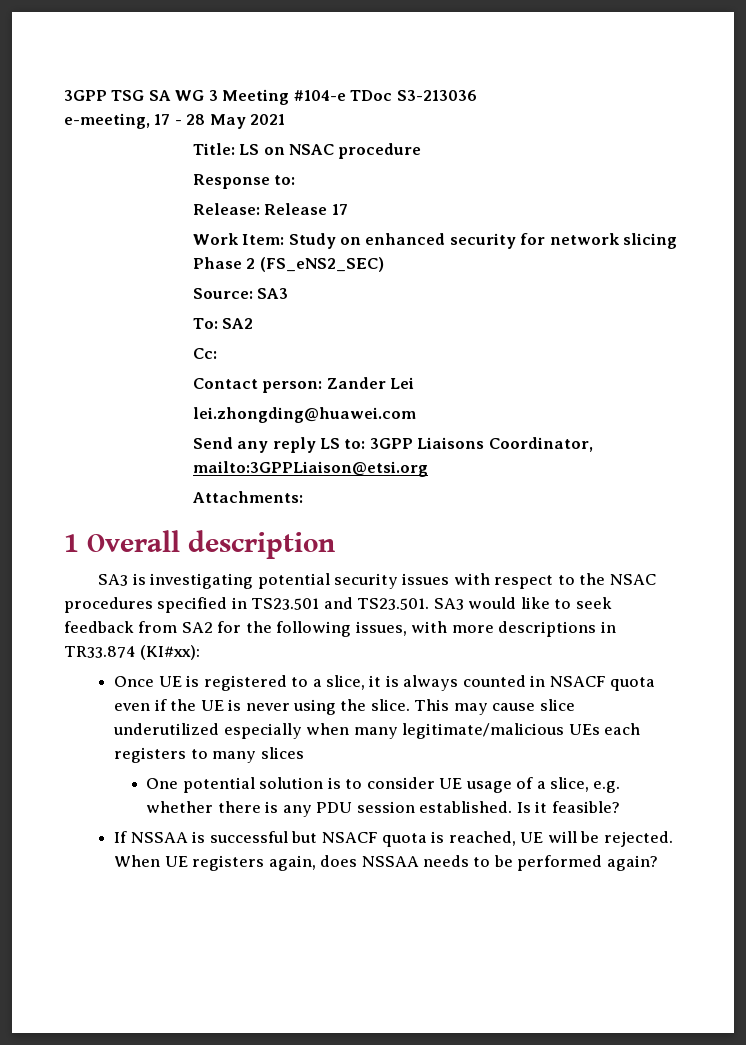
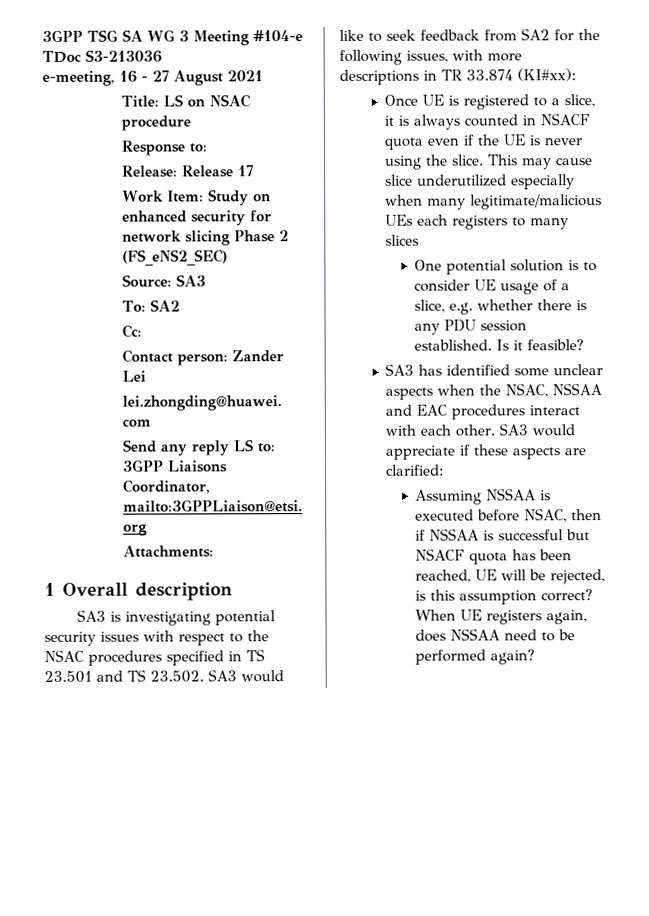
[154,114,246,129] 17 - 28 May -> [119,70,223,86] 16 - 27 August
[251,597,430,610] TS23.501 and TS23.501. -> [246,649,265,662] [44,669,204,683] TS 23.501 and TS 23.502.
[64,646,136,658] TR33.874 -> [441,69,513,81] TR 33.874
[114,831,128,843] If -> [385,363,604,377] [385,383,603,400] [385,404,581,420] [385,423,576,437] [385,444,587,460] [386,464,445,476] [415,488,552,505] [415,508,603,523] [415,529,427,541] SA3 has identified some unclear aspects when the NSAC, NSSAA and EAC procedures interact with each other. SA3 would appreciate if these aspects are clarified: // Assuming NSSAA is executed before NSAC, then if
[431,831,445,843] is -> [512,549,573,561] has been
[603,831,673,847] rejected. -> [550,569,606,585] [415,589,594,605] rejected, is this assumption correct?
[423,855,470,867] needs -> [504,629,538,641] need

